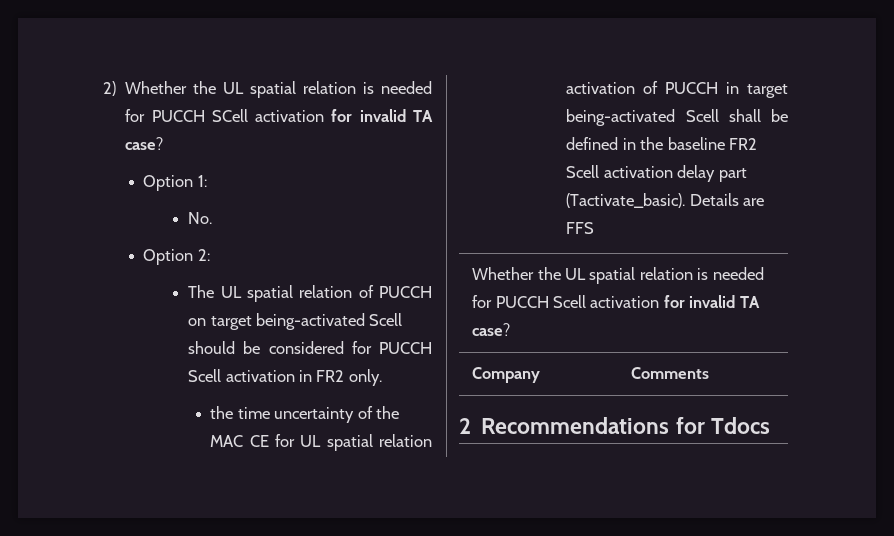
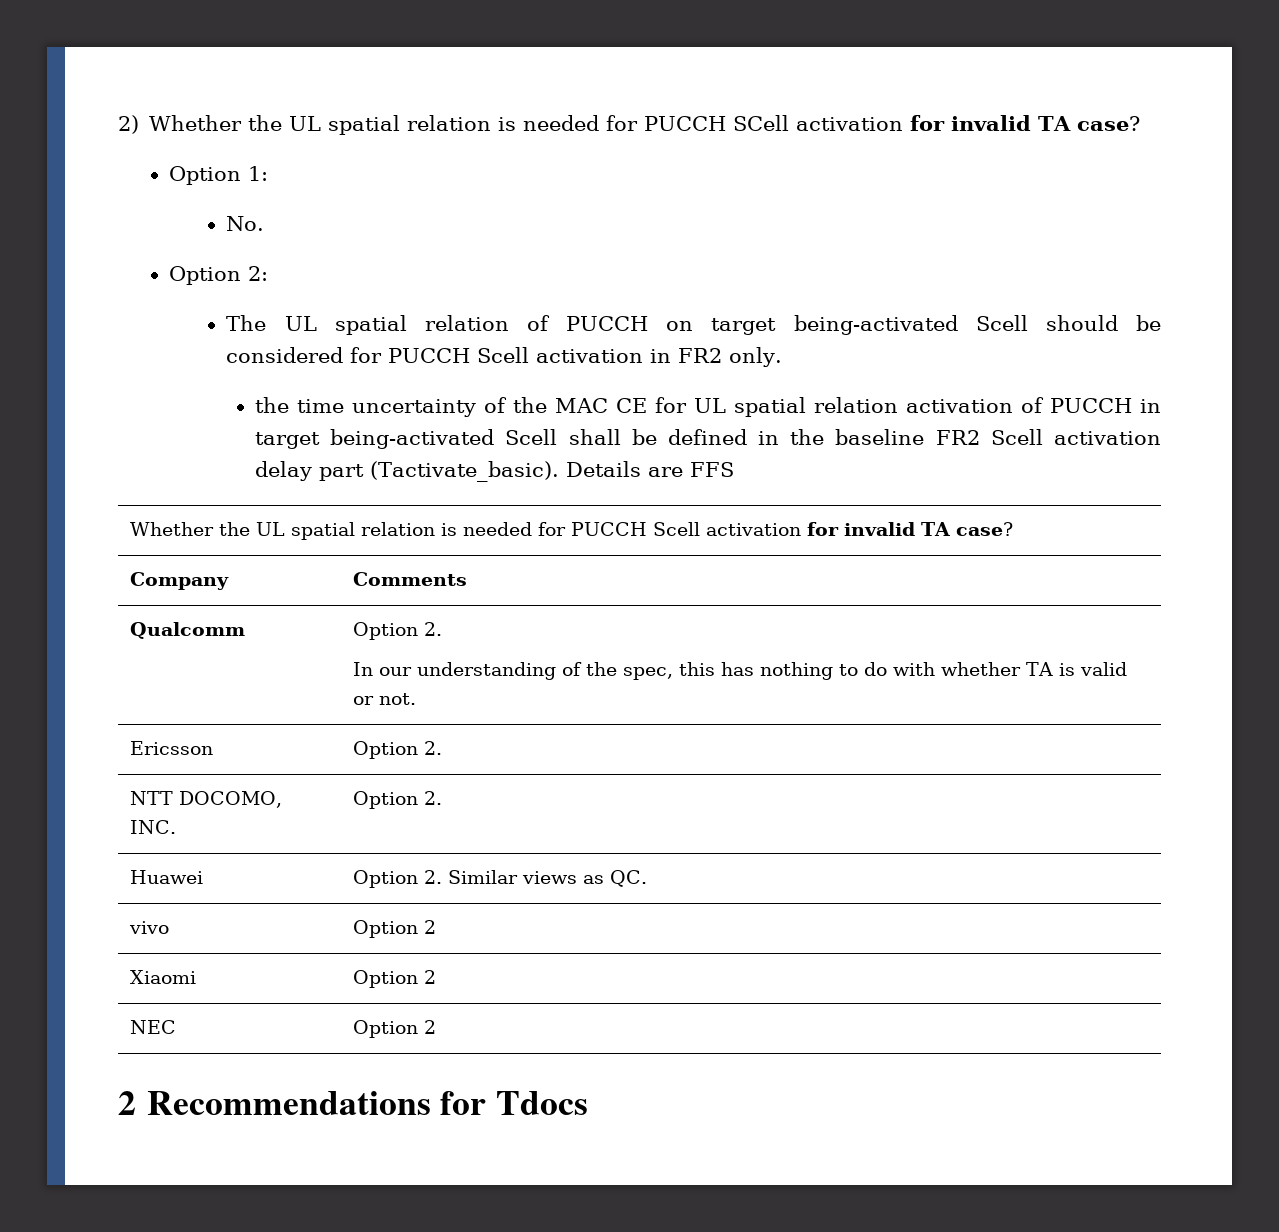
(710, 373) none -> [130,622,246,639] [353,622,443,640] [353,662,1128,680] [353,693,417,705] [130,741,214,755] [353,741,443,759] [130,791,283,808] [130,820,177,834] [353,791,443,809] [130,870,204,884] [353,870,648,888] [129,921,170,934] [353,920,437,938] [130,970,197,984] [353,970,437,988] [130,1020,177,1034] [353,1020,437,1038] // Qualcomm | Option 2. // In our understanding of the spec, this has nothing to do with whether TA is valid or not. // Ericsson | Option 2. // NTT DOCOMO, INC. | Option 2. // Huawei | Option 2. Similar views as QC. // vivo | Option 2 // Xiaomi | Option 2 // NEC | Option 2

